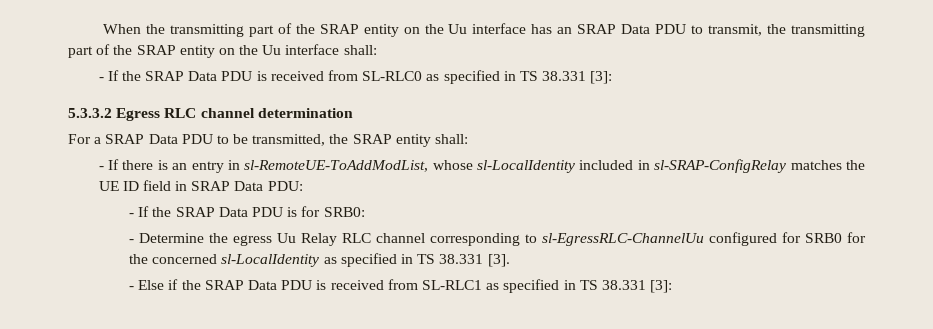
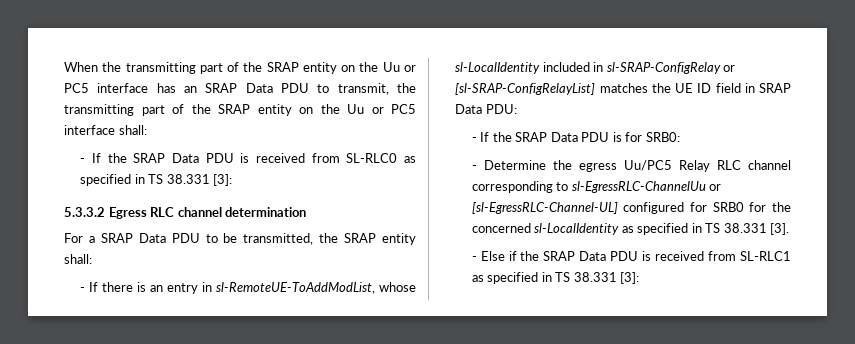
(468, 29) none -> [404,65,416,72] [64,83,89,93] or PC5
(282, 50) none -> [371,104,416,114] or PC5
(787, 166) none -> [723,65,736,72] [455,83,596,95] or [sl-SRAP-ConfigRelayList]
[277,233,297,243] Uu -> [623,160,672,171] Uu/PC5
(705, 239) none -> [709,184,722,191] [471,202,618,214] or [sl-EgressRLC-Channel-UL]

